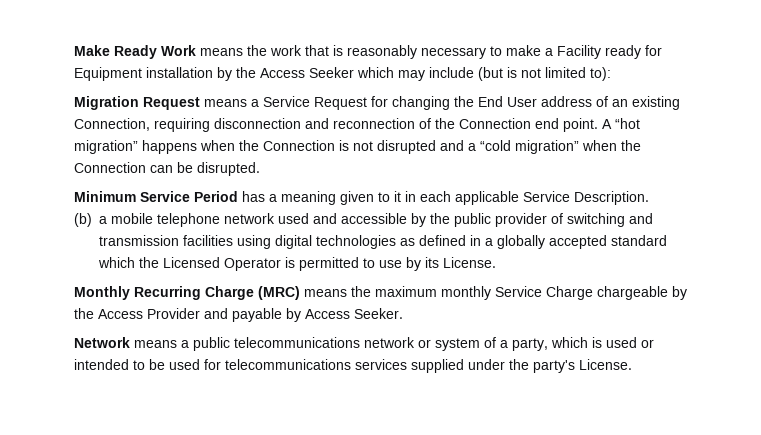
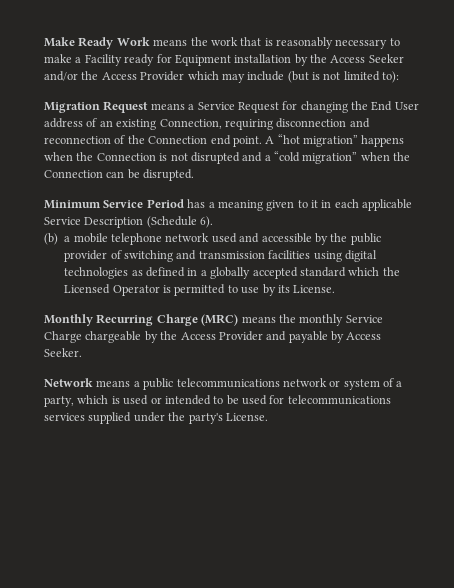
(355, 72) none -> [44,71,185,81] and/or the Access Provider
[574,191,650,205] Description. -> [84,216,214,228] Description (Schedule 6).
[375,286,438,297] maximum -> (296, 318) none

